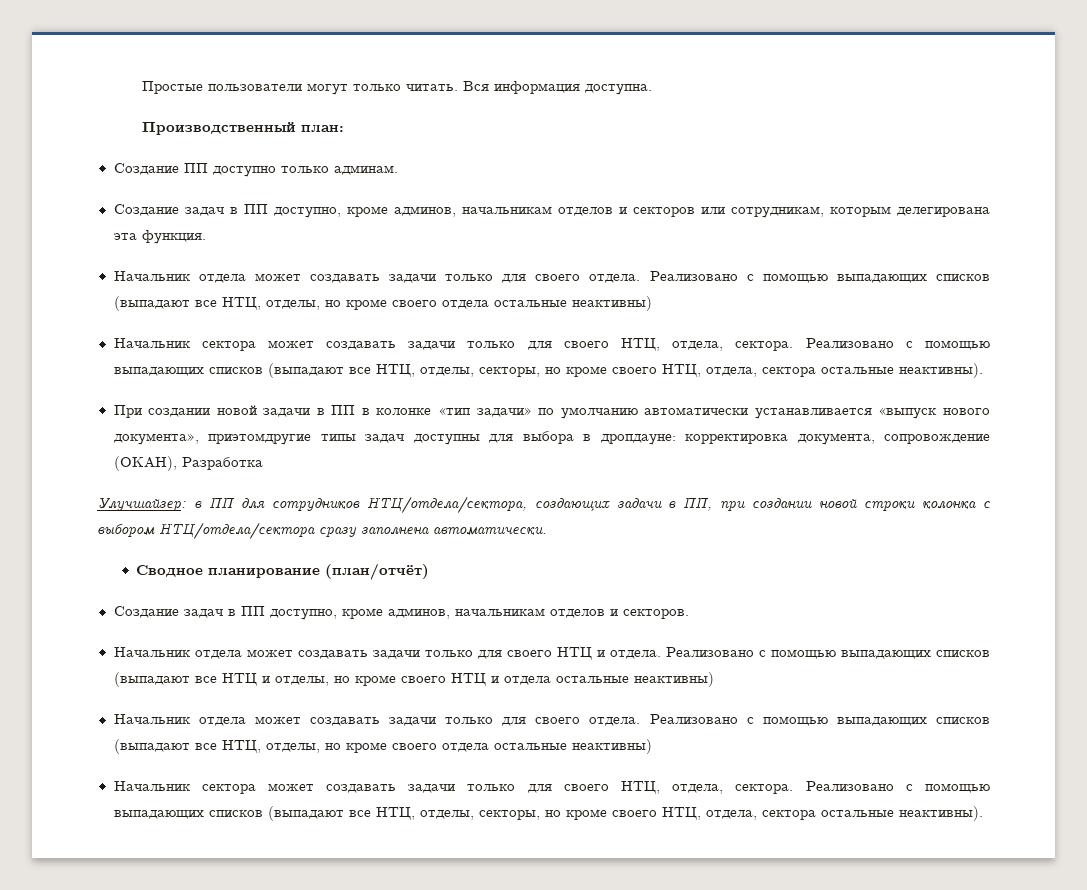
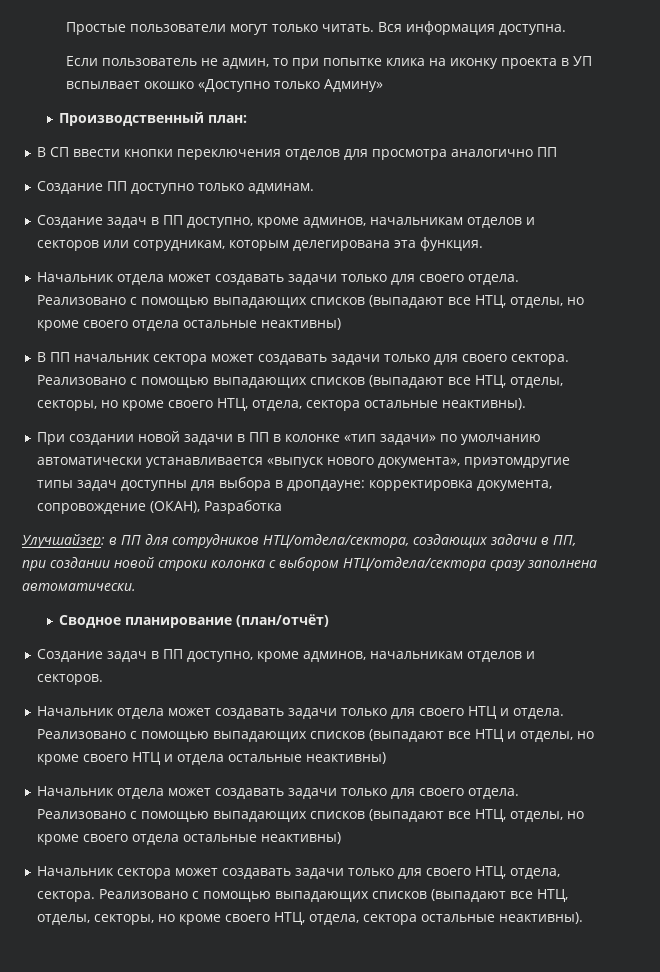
[142,122,345,135] Производственный план: -> [66,56,593,69] [66,79,384,92] [59,112,248,126] [36,147,557,160] Если пользователь не админ, то при попытке клика на иконку проекта в УП вспылвает окошко «Доступно только Админу» // Производственный план: // В СП ввести кнопки переключения отделов для просмотра аналогично ПП
[113,338,724,351] Начальник сектора может создавать задачи только для своего НТЦ, отдела, -> [36,352,507,365] В ПП начальник сектора может создавать задачи только для своего

